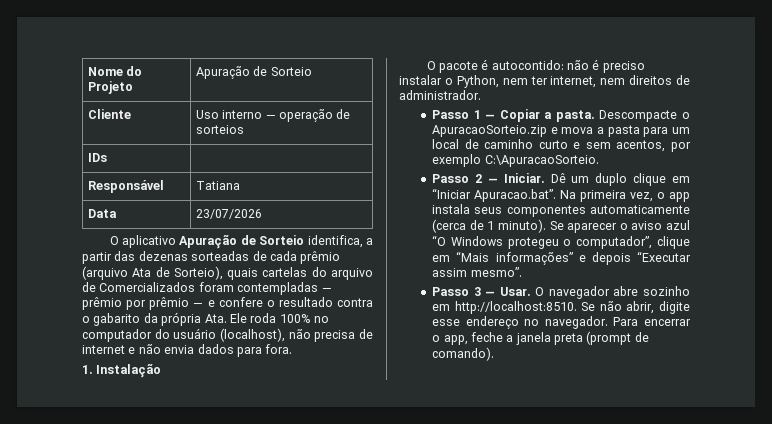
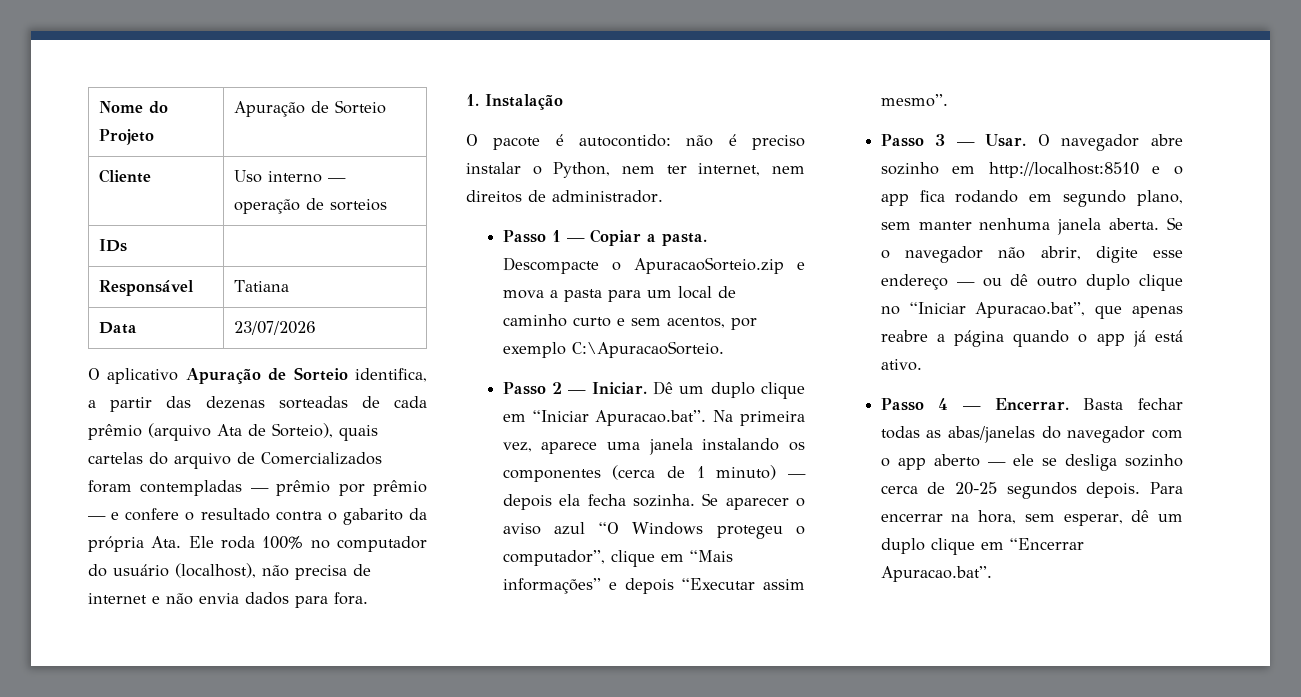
[657,192,690,202] [432,204,690,217] [432,219,547,233] o app instala seus componentes automaticamente (cerca de 1 minuto). -> [541,438,805,455] [502,465,806,482] [502,494,695,510] aparece uma janela instalando os componentes (cerca de 1 minuto) — depois ela fecha sozinha.
[454,301,596,314] http://localhost:8510. Se -> [988,162,1183,178] [880,190,1183,207] [880,217,1183,235] [880,246,984,263] http://localhost:8510 e o app fica rodando em segundo plano, sem manter nenhuma janela aberta. Se o navegador
[524,316,691,329] [432,331,649,345] [432,347,495,361] no navegador. Para encerrar o app, feche a janela preta (prompt de comando). -> [956,274,1183,291] [880,302,1183,319] [880,330,1183,347] [880,359,922,371] [880,398,1183,411] [880,426,1183,443] [880,454,1183,471] [880,482,1183,499] [880,510,1183,526] [880,538,1084,555] [880,566,992,582] — ou dê outro duplo clique no “Iniciar Apuracao.bat”, que apenas reabre a página quando o app já está ativo. // Passo 4 — Encerrar. Basta fechar todas as abas/janelas do navegador com o app aberto — ele se desliga sozinho cerca de 20-25 segundos depois. Para encerrar na hora, sem esperar, dê um duplo clique em “Encerrar Apuracao.bat”.

